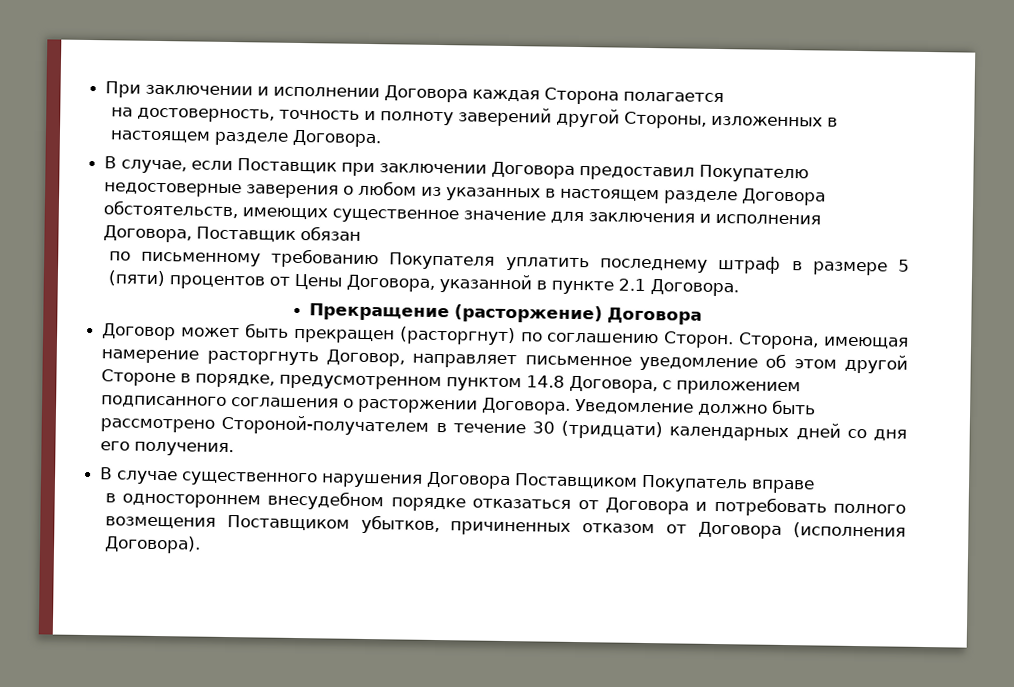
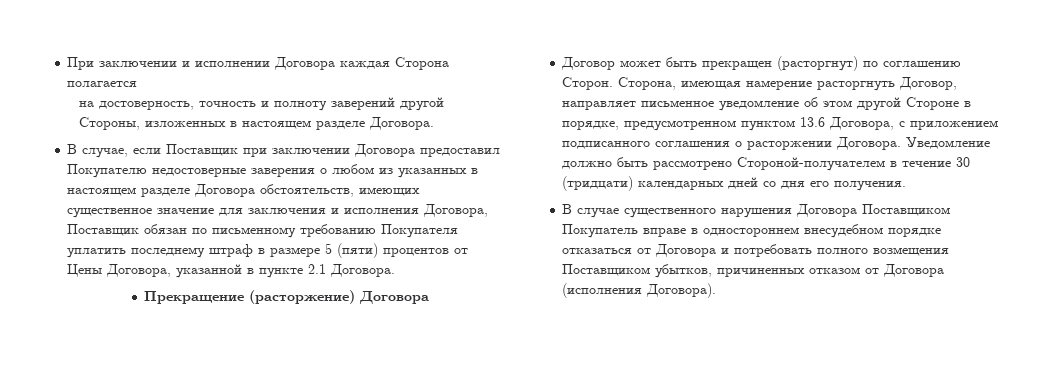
(362, 233) // -> (188, 229) none
[526,375,566,388] 14.8 -> [800,117,826,127] 13.6
(816, 486) // -> (687, 232) none

